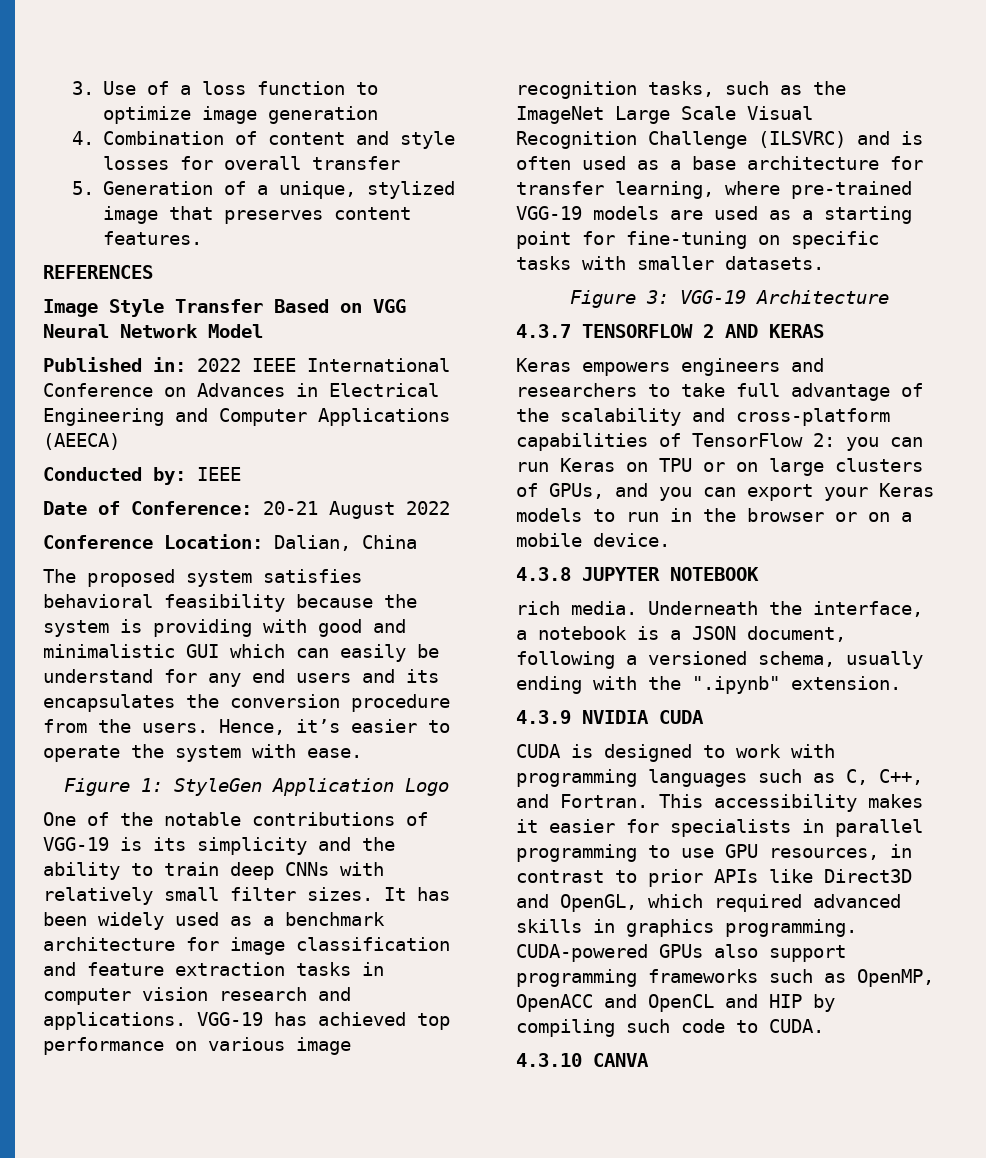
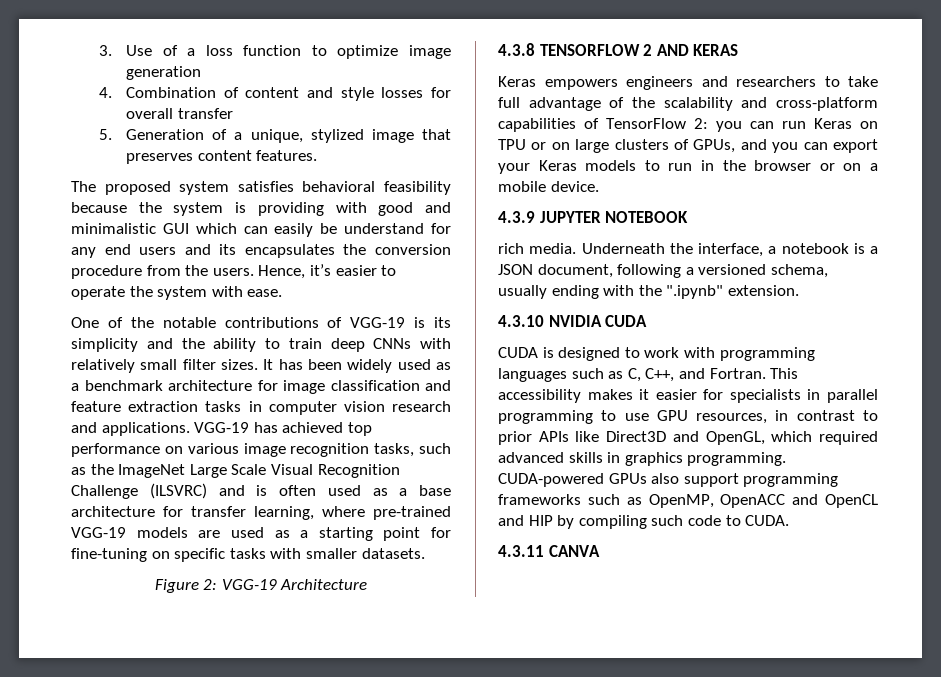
[43,265,153,279] [43,299,406,317] [43,324,263,338] [43,357,450,372] [43,383,439,397] [43,408,450,426] [43,433,120,450] [43,467,241,485] [43,501,450,519] [43,534,417,551] // REFERENCES // Image Style Transfer Based on VGG Neural Network Model // Published in: 2022 IEEE International Conference on Advances in Electrical Engineering and Computer Applications (AEECA) // Conducted by: IEEE // Date of Conference: 20-21 August 2022 // Conference Location: Dalian, China -> (318, 155) none
[64,778,449,796] // Figure 1: StyleGen Application Logo -> (283, 293) none
[646,290,669,304] 3: -> [203,579,218,590] 2:
[516,324,571,338] 4.3.7 -> [498,43,535,56] 4.3.8
[516,567,571,581] 4.3.8 -> [498,211,535,223] 4.3.9
[516,710,571,724] 4.3.9 -> [498,315,544,327] 4.3.10
[516,1053,582,1067] 4.3.10 -> [498,545,544,557] 4.3.11

